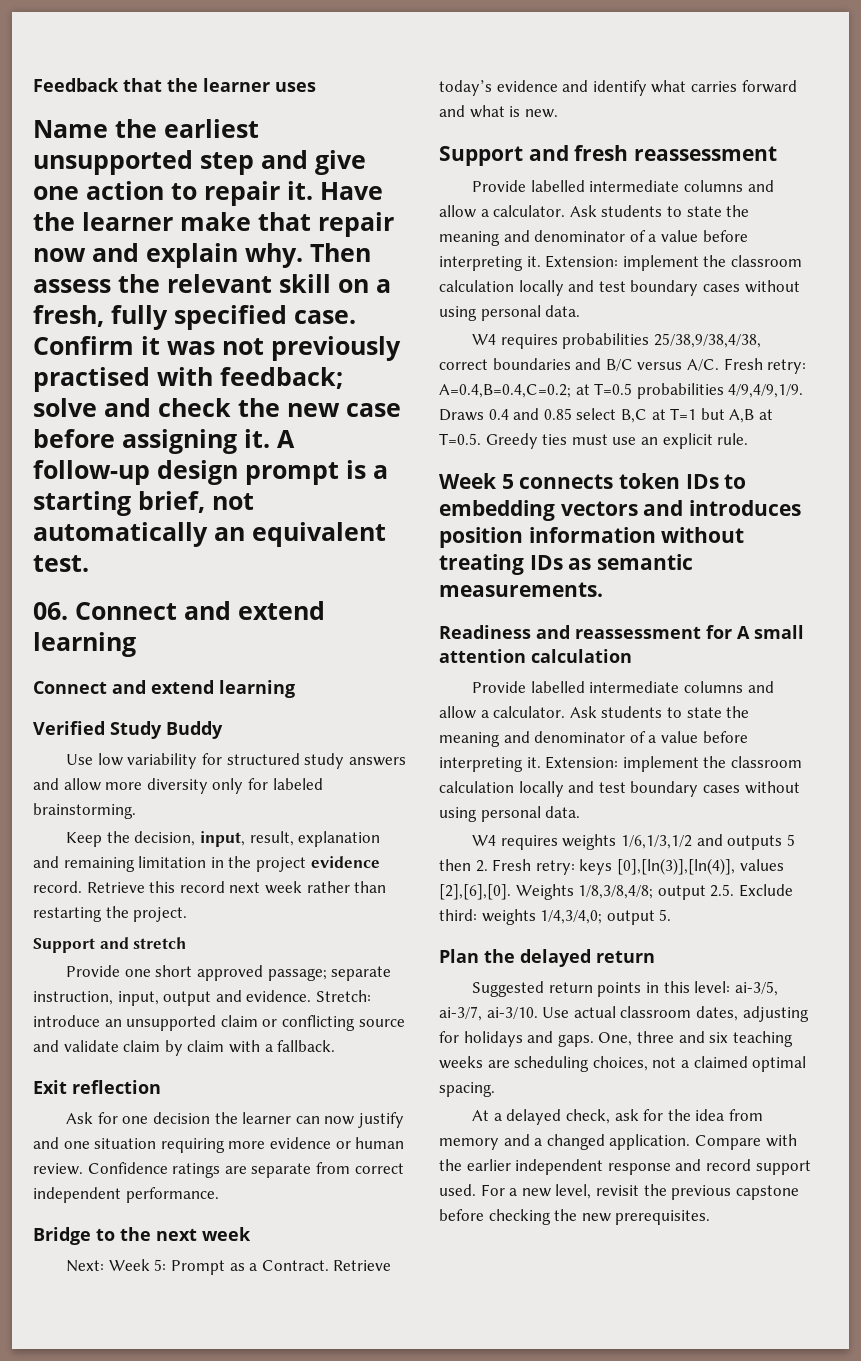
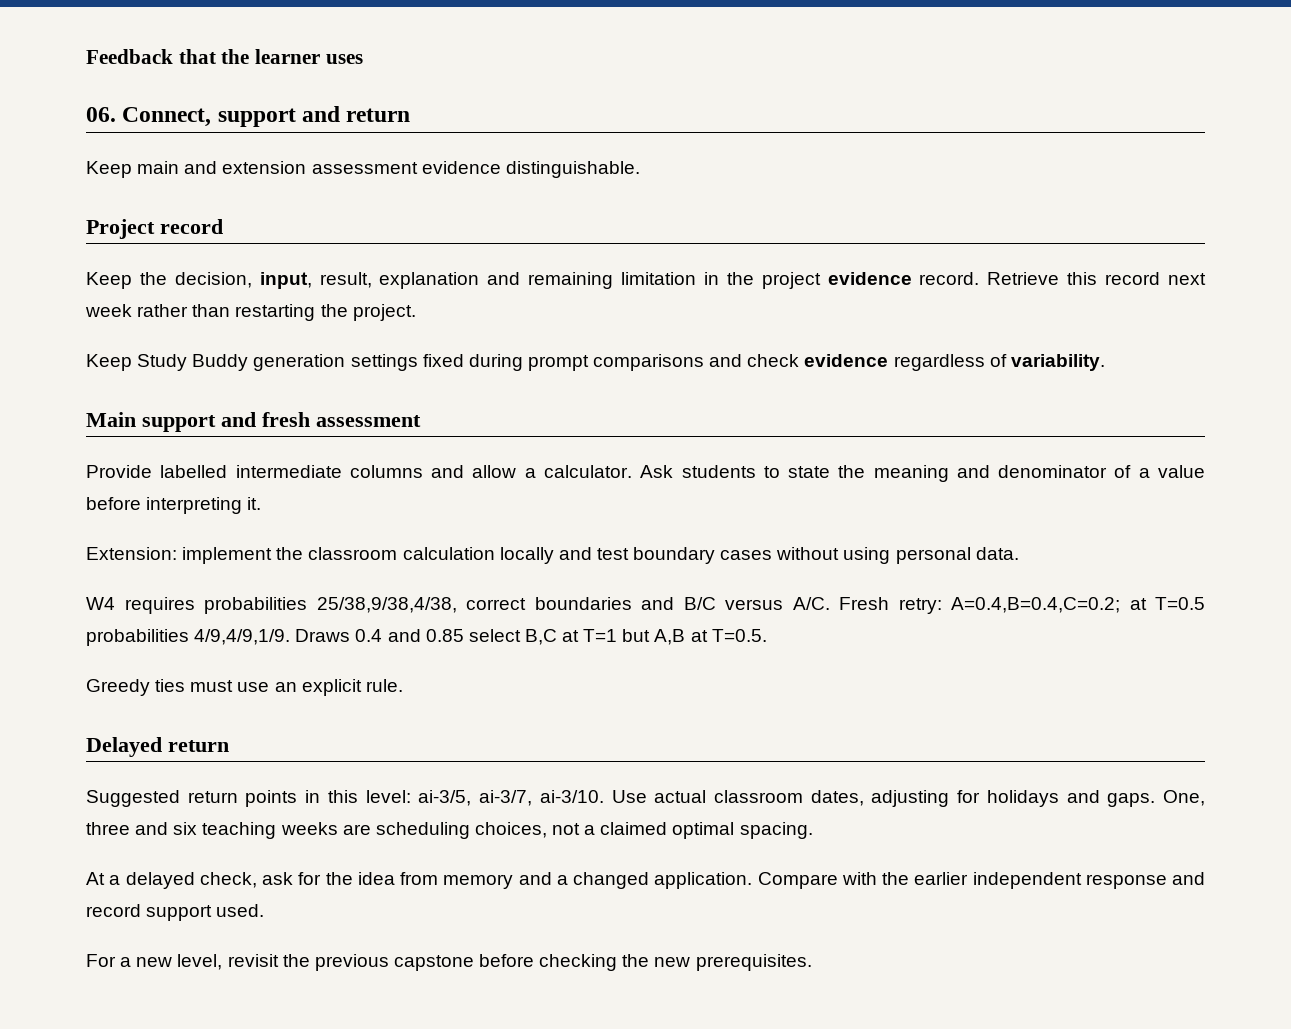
[33,119,259,138] [33,150,366,175] [33,181,383,206] [33,212,394,237] [33,243,371,268] [33,274,391,293] [33,305,356,330] [33,336,401,361] [33,367,343,392] [33,398,401,417] [33,429,295,454] [33,460,388,485] [33,491,254,516] [33,522,386,547] [33,555,89,572] [33,601,325,620] [33,632,136,657] [33,680,295,698] [33,721,223,739] [66,753,406,769] [33,778,323,794] [33,803,136,819] Name the earliest unsupported step and give one action to repair it. Have the learner make that repair now and explain why. Then assess the relevant skill on a fresh, fully specified case. Confirm it was not previously practised with feedback; solve and check the new case before assigning it. A follow-up design prompt is a starting brief, not automatically an equivalent test. // 06. Connect and extend learning // Connect and extend learning // Verified Study Buddy // Use low variability for structured study answers and allow more diversity only for labeled brainstorming. -> [86,106,411,127] [86,161,640,178] [86,219,223,239] 06. Connect, support and return // Keep main and extension assessment evidence distinguishable. // Project record
[33,937,187,953] [66,965,392,981] [33,990,371,1006] [33,1015,405,1031] [33,1040,336,1056] [33,1080,161,1094] [66,1112,404,1128] [33,1137,405,1153] [33,1162,404,1178] [33,1187,219,1203] [33,1227,251,1245] [66,1259,392,1275] [439,80,797,96] [439,105,558,118] [439,146,523,166] Support and stretch // Provide one short approved passage; separate instruction, input, output and evidence. Stretch: introduce an unsupported claim or conflicting source and validate claim by claim with a fallback. // Exit reflection // Ask for one decision the learner can now justify and one situation requiring more evidence or human review. Confidence ratings are separate from correct independent performance. // Bridge to the next week // Next: Week 5: Prompt as a Contract. Retrieve today’s evidence and identify what carries forward and what is new. // Support -> [86,354,1105,371] [86,412,216,432] Keep Study Buddy generation settings fixed during prompt comparisons and check evidence regardless of variability. // Main support
[634,146,778,161] reassessment -> [316,415,421,427] assessment
(541, 261) none -> (262, 503) //
(481, 439) none -> (767, 635) //
[439,473,747,489] [439,500,802,521] [439,527,745,548] [439,554,694,575] [439,582,603,597] [439,625,804,639] [439,649,632,663] [472,681,774,693] [439,706,750,719] [439,731,748,747] [439,756,802,772] [439,781,800,797] [439,806,581,822] [472,834,795,850] [439,858,784,875] [439,884,793,900] [439,909,672,925] [439,949,591,967] Week 5 connects token IDs to embedding vectors and introduces position information without treating IDs as semantic measurements. // Readiness and reassessment for A small attention calculation // Provide labelled intermediate columns and allow a calculator. Ask students to state the meaning and denominator of a value before interpreting it. Extension: implement the classroom calculation locally and test boundary cases without using personal data. // W4 requires weights 1/6,1/3,1/2 and outputs 5 then 2. Fresh retry: keys [0],[ln(3)],[ln(4)], values [2],[6],[0]. Weights 1/8,3/8,4/8; output 2.5. Exclude third: weights 1/4,3/4,0; output 5. // Plan the delayed -> [86,737,162,757] Delayed
(476, 1190) none -> (265, 910) //

